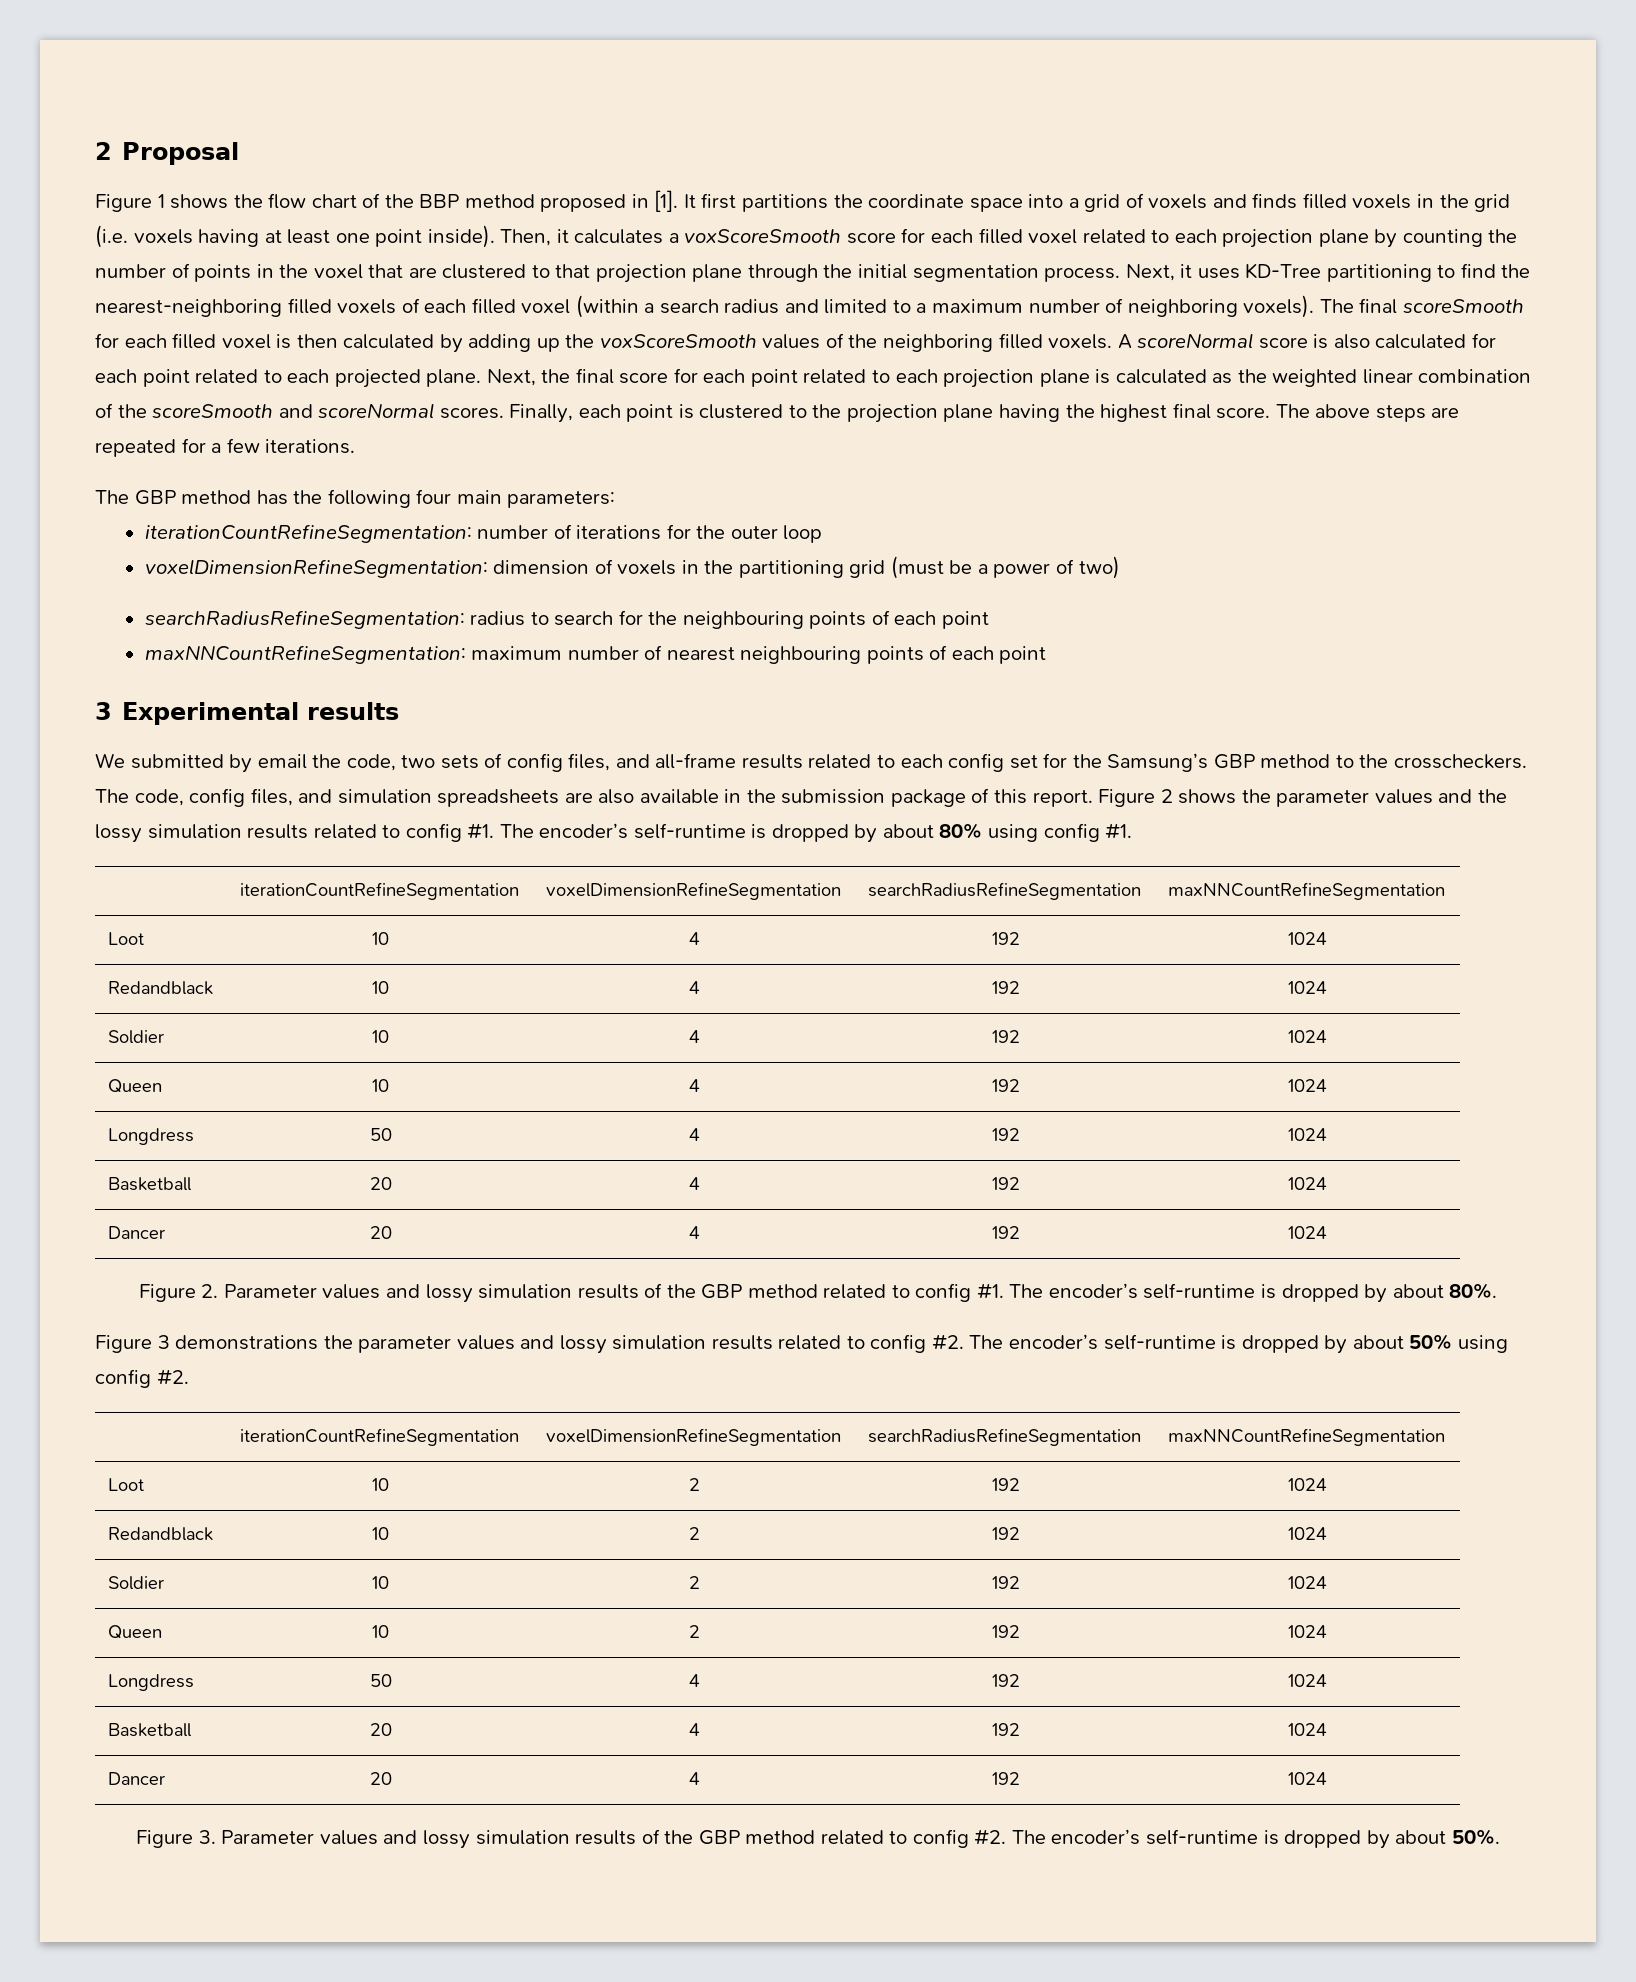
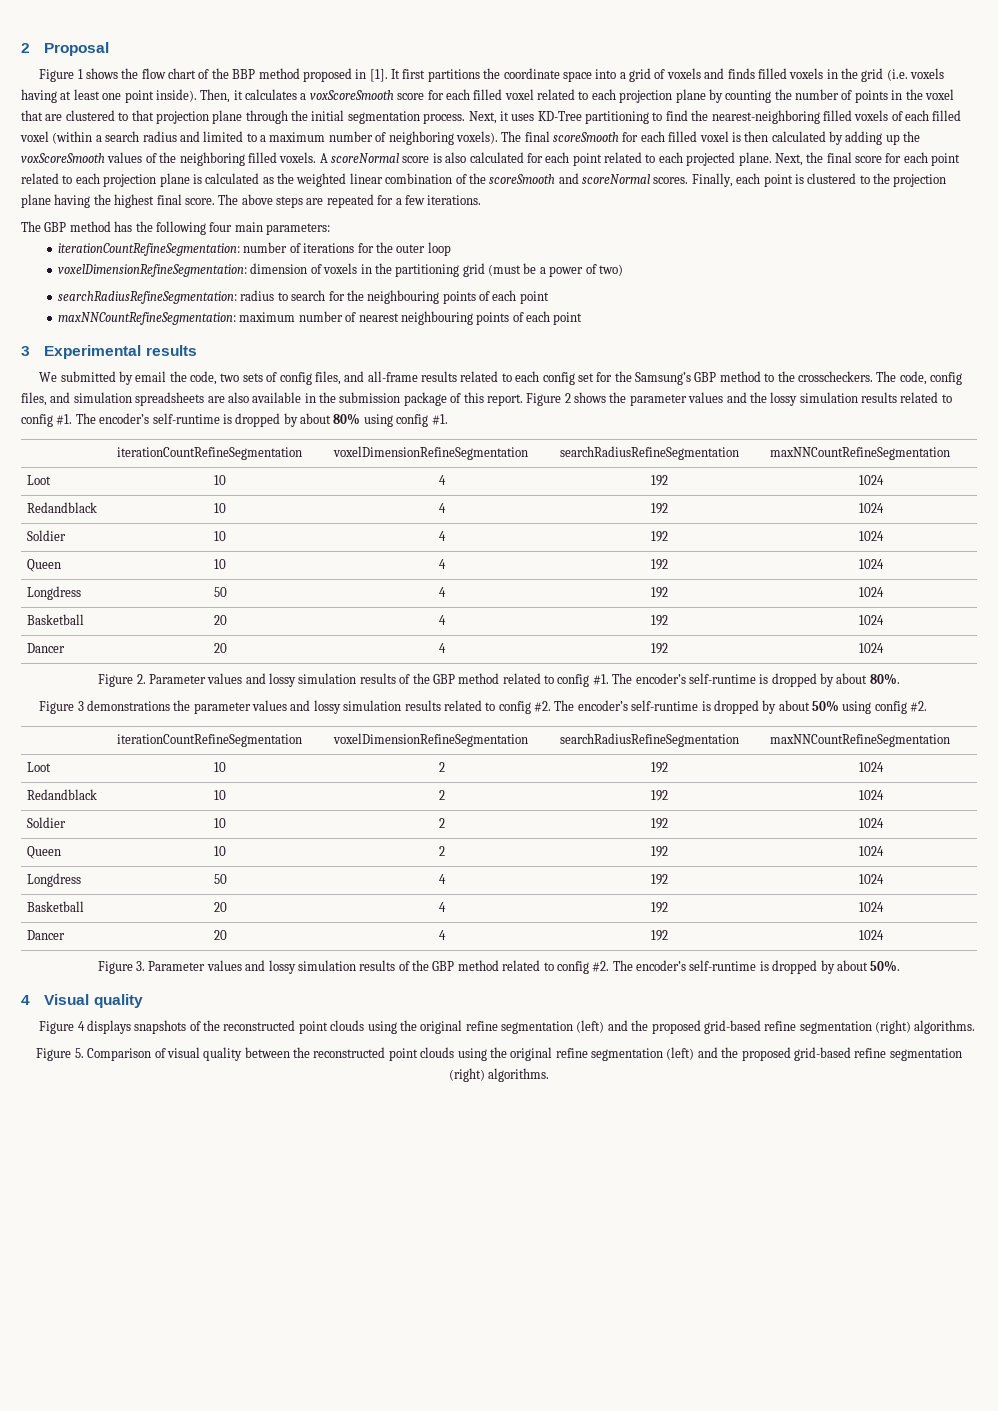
(1500, 1837) none -> [21,994,143,1008] [39,1020,976,1034] [36,1047,962,1061] [448,1068,550,1082] // 4 Visual quality // Figure 4 displays snapshots of the reconstructed point clouds using the original refine segmentation (left) and the proposed grid-based refine segmentation (right) algorithms. // Figure 5. Comparison of visual quality between the reconstructed point clouds using the original refine segmentation (left) and the proposed grid-based refine segmentation (right) algorithms.

